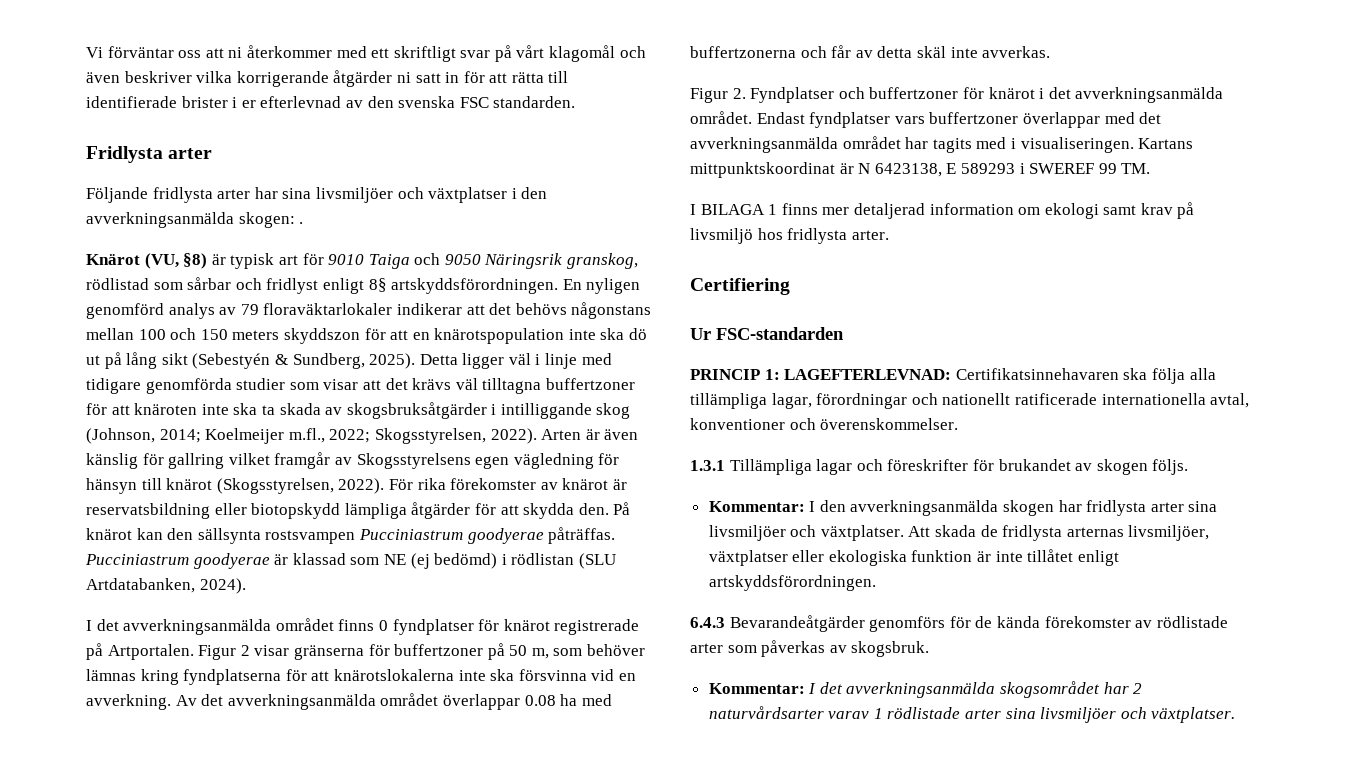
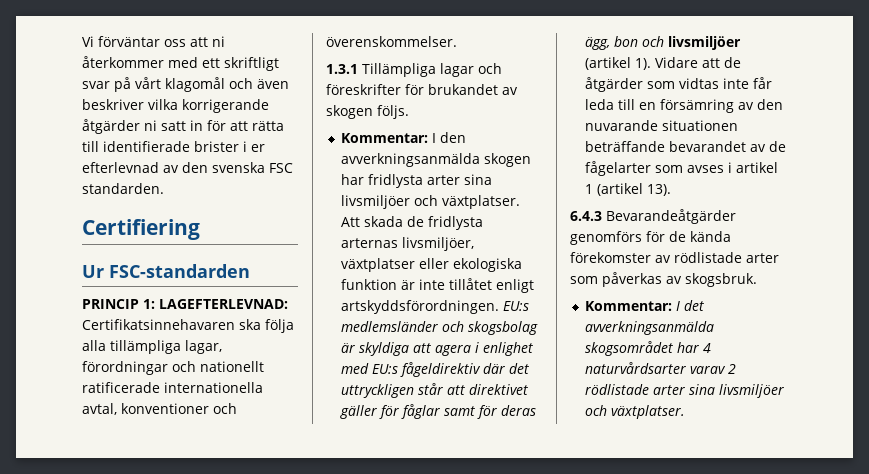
[86,146,213,163] [86,187,548,203] [86,212,304,228] [86,253,639,269] [86,277,641,294] [86,302,652,319] [86,328,648,344] [86,352,612,369] [86,378,635,394] [86,402,631,419] [86,428,639,444] [86,452,620,469] [86,478,627,494] [86,502,631,519] [86,527,616,544] [85,553,616,569] [86,578,246,594] [86,618,640,635] [86,643,646,660] [86,669,636,685] [86,693,612,710] [690,45,1051,58] [690,87,1224,103] [690,111,1162,128] [690,136,1194,153] [690,162,1151,178] [690,202,1195,219] [690,228,889,244] // Fridlysta arter // Följande fridlysta arter har sina livsmiljöer och växtplatser i den avverkningsanmälda skogen: . // Knärot (VU, §8) är typisk art för 9010 Taiga och 9050 Näringsrik granskog, rödlistad som sårbar och fridlyst enligt 8§ artskyddsförordningen. En nyligen genomförd analys av 79 floraväktarlokaler indikerar att det behövs någonstans mellan 100 och 150 meters skyddszon för att en knärotspopulation inte ska dö ut på lång sikt (Sebestyén & Sundberg, 2025). Detta ligger väl i linje med tidigare genomförda studier som visar att det krävs väl tilltagna buffertzoner för att knäroten inte ska ta skada av skogsbruksåtgärder i intilliggande skog (Johnson, 2014; Koelmeijer m.fl., 2022; Skogsstyrelsen, 2022). Arten är även känslig för gallring vilket framgår av Skogsstyrelsens egen vägledning för hänsyn till knärot (Skogsstyrelsen, 2022). För rika förekomster av knärot är reservatsbildning eller biotopskydd lämpliga åtgärder för att skydda den. På knärot kan den sällsynta rostsvampen Pucciniastrum goodyerae påträffas. Pucciniastrum goodyerae är klassad som NE (ej bedömd) i rödlistan (SLU Artdatabanken, 2024). // I det avverkningsanmälda området finns 0 fyndplatser för knärot registrerade på Artportalen. Figur 2 visar gränserna för buffertzoner på 50 m, som behöver lämnas kring fyndplatserna för att knärotslokalerna inte ska försvinna vid en avverkning. Av det avverkningsanmälda området överlappar 0.08 ha med buffertzonerna och får av detta skäl inte avverkas. // Figur 2. Fyndplatser och buffertzoner för knärot i det avverkningsanmälda området. Endast fyndplatser vars buffertzoner överlappar med det avverkningsanmälda området har tagits med i visualiseringen. Kartans mittpunktskoordinat är N 6423138, E 589293 i SWEREF 99 TM. // I BILAGA 1 finns mer detaljerad information om ekologi samt krav på livsmiljö hos fridlysta arter. -> (164, 188) none
(876, 583) none -> [502,301,529,311] [340,321,538,335] [340,342,533,356] [340,362,529,377] [340,383,528,398] [339,404,536,419] [584,36,741,50] [584,57,741,70] [584,77,772,92] [584,99,783,113] [584,120,738,131] [584,141,786,152] [584,161,778,176] [584,183,671,196] EU:s medlemsländer och skogsbolag är skyldiga att agera i enlighet med EU:s fågeldirektiv där det uttryckligen står att direktivet gäller för fåglar samt för deras ägg, bon och livsmiljöer (artikel 1). Vidare att de åtgärder som vidtas inte får leda till en försämring av den nuvarande situationen beträffande bevarandet av de fågelarter som avses i artikel 1 (artikel 13).
[1133,683,1143,694] 2 -> [702,343,711,353] 4
[873,708,883,719] 1 -> [727,364,736,374] 2

